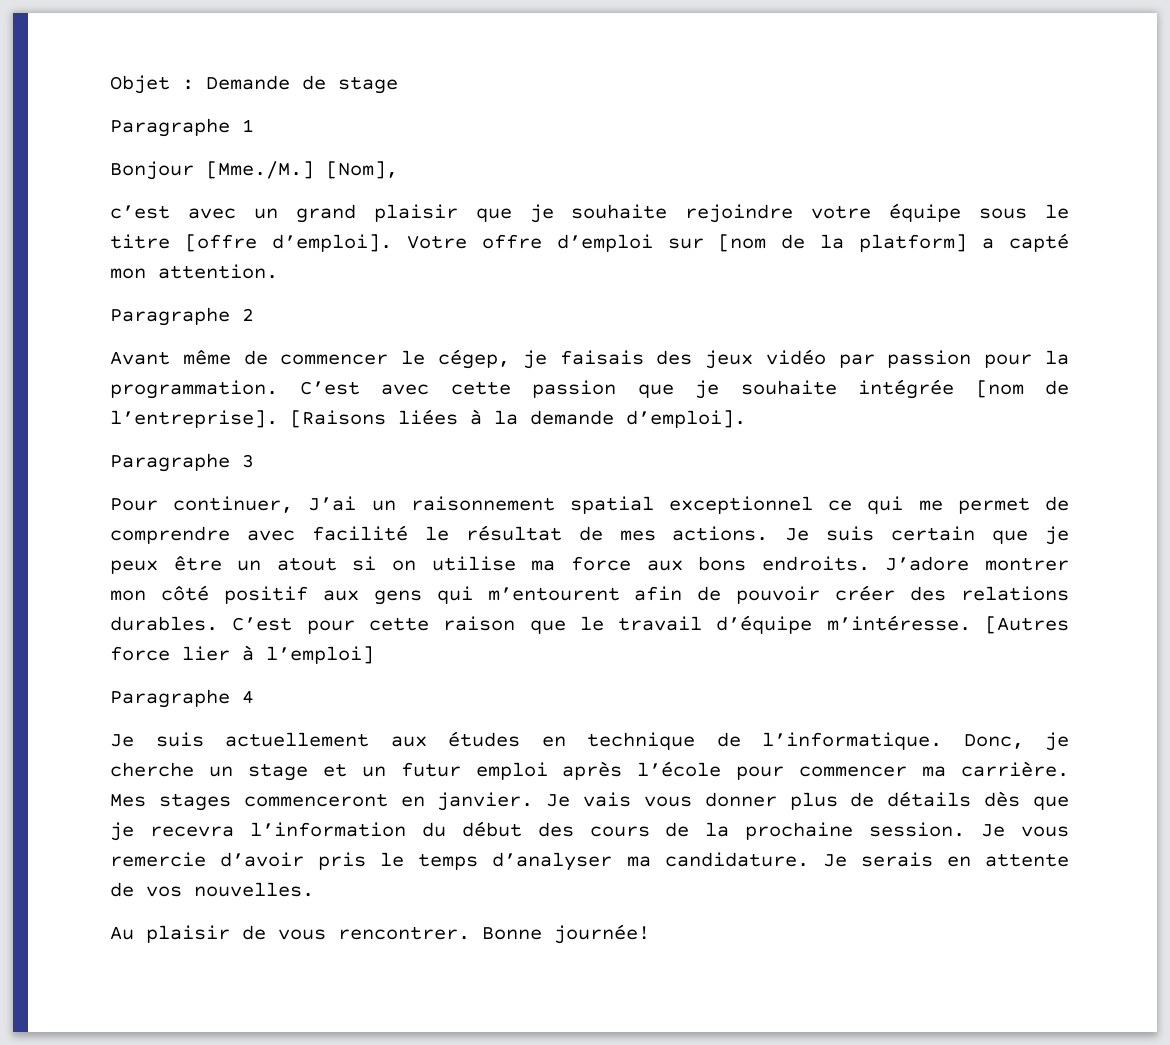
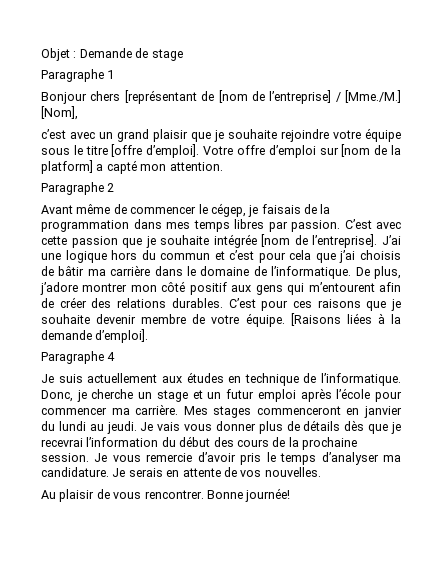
(194, 170) none -> [90,90,341,104] chers [représentant de [nom de l’entreprise] /
[656,349,1070,369] [110,380,278,399] des jeux vidéo par passion pour la programmation. -> [304,204,331,214] [41,219,340,232] de la programmation dans mes temps libres par passion.
[290,409,746,428] [110,453,254,472] [110,496,1069,514] [110,525,1069,545] [110,556,970,574] [Raisons liées à la demande d’emploi]. // Paragraphe 3 // Pour continuer, J’ai un raisonnement spatial exceptionnel ce qui me permet de comprendre avec facilité le résultat de mes actions. Je suis certain que je peux être un atout si on utilise ma force aux bons endroits. J’adore -> [381,235,401,245] [41,250,401,263] [41,265,401,279] [40,282,78,295] J’ai une logique hors du commun et c’est pour cela que j’ai choisis de bâtir ma carrière dans le domaine de l’informatique. De plus, j’adore
[736,586,821,604] pouvoir -> (54, 303) none
[368,615,1069,634] [110,645,374,664] cette raison que le travail d’équipe m’intéresse. [Autres force lier à l’emploi] -> [292,299,401,311] [41,313,401,327] [41,329,149,343] ces raisons que je souhaite devenir membre de votre équipe. [Raisons liées à la demande d’emploi].
[437,792,534,811] janvier. -> [364,406,402,418] [41,421,137,434] janvier du lundi au jeudi.
[149,826,234,837] recevra -> [41,438,83,447] recevrai

